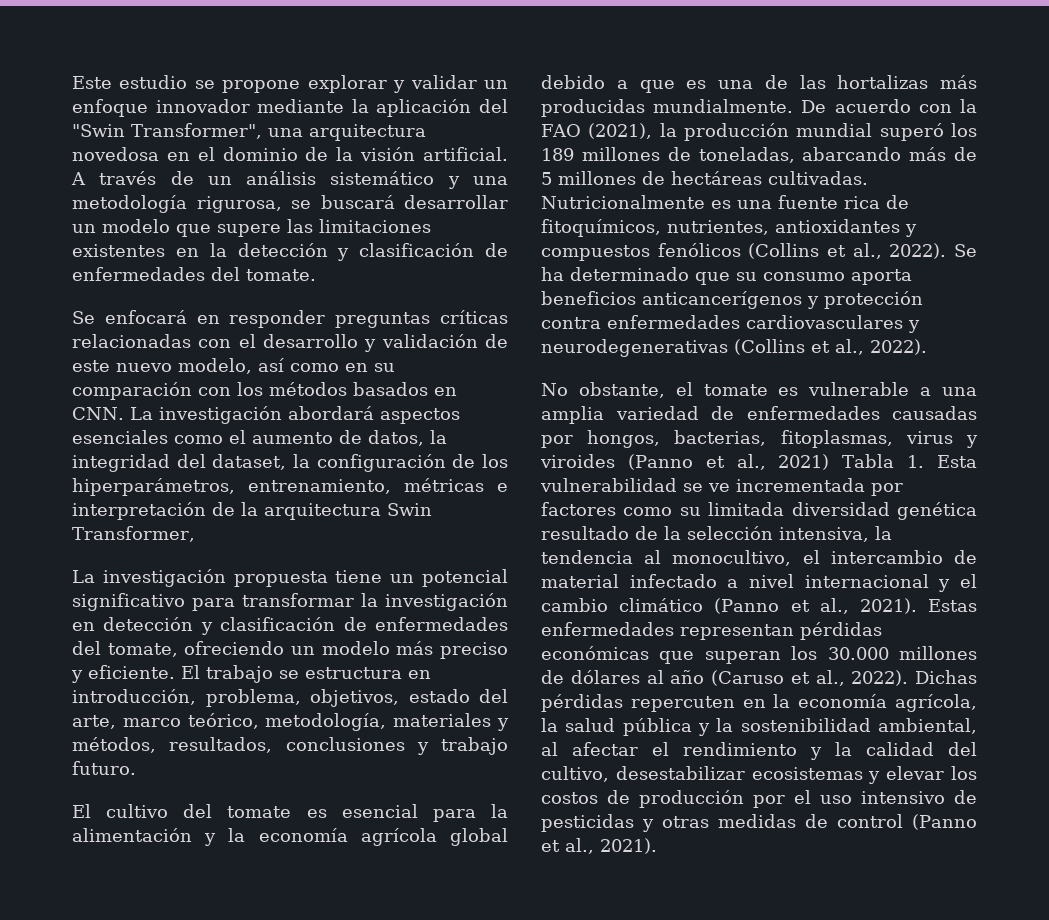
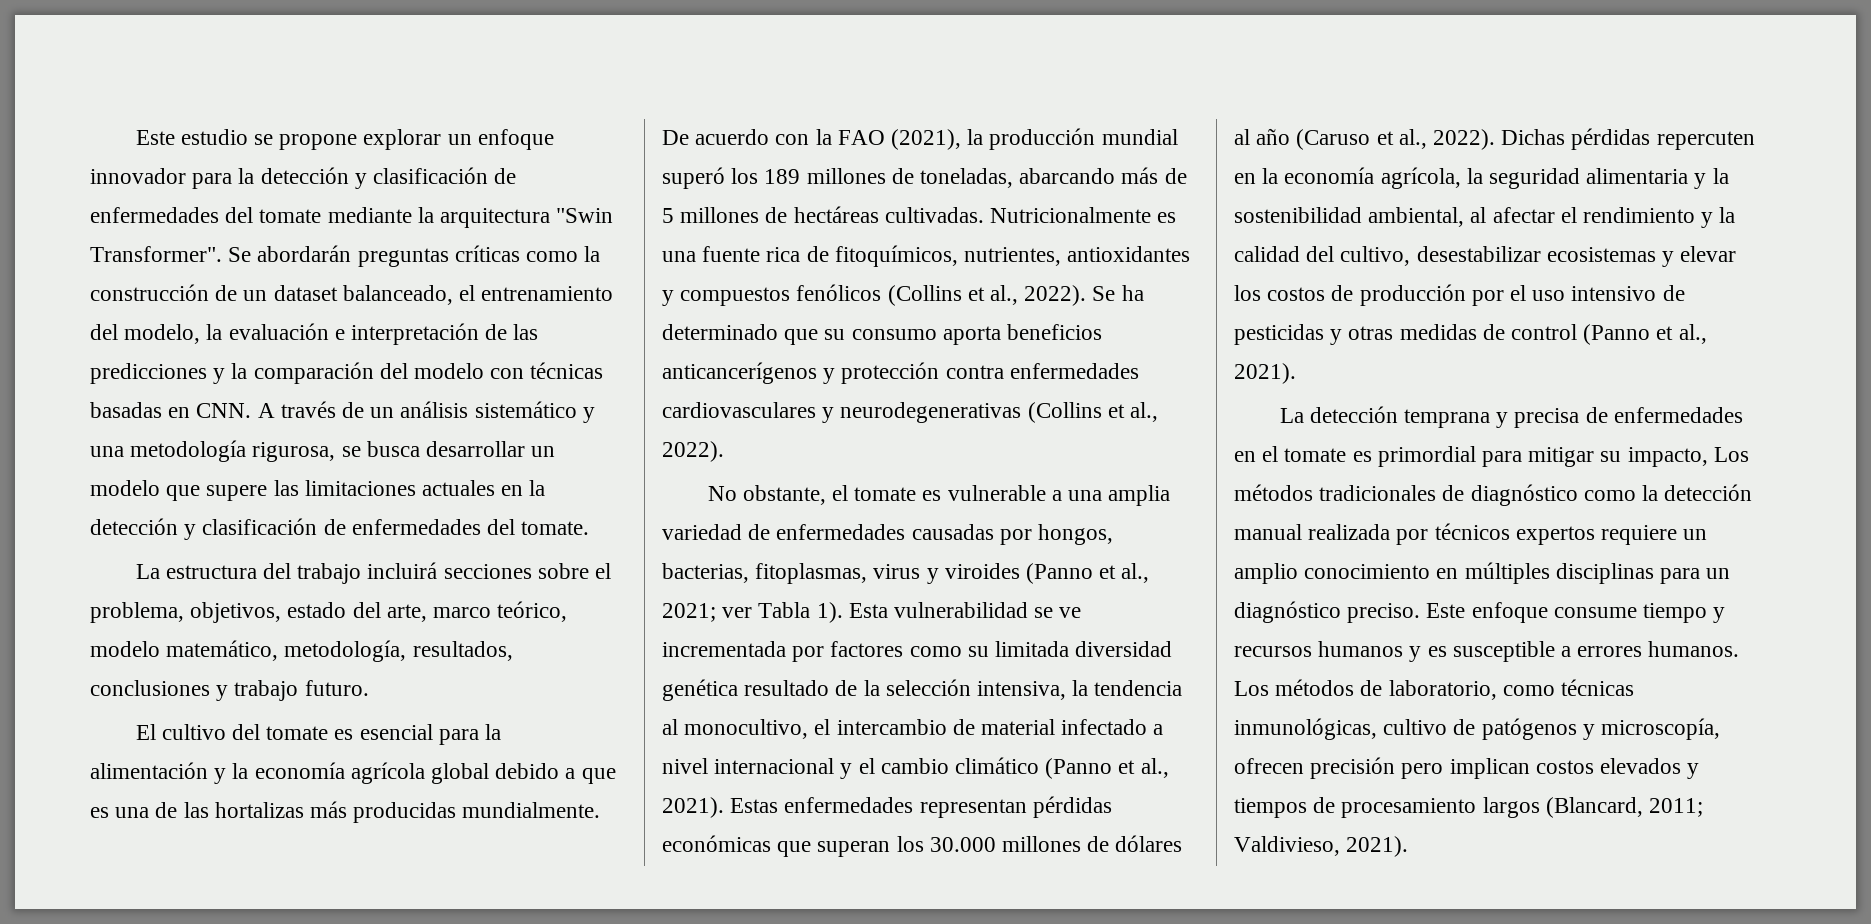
[393,75,477,93] y validar -> (442, 139) none
[257,99,509,117] [72,123,426,141] [72,147,508,161] mediante la aplicación del "Swin Transformer", una arquitectura novedosa en el dominio de la visión artificial. -> [192,167,517,189] [90,207,614,228] [90,245,601,267] [90,284,614,305] [90,323,539,345] [90,362,604,384] [90,402,252,418] para la detección y clasificación de enfermedades del tomate mediante la arquitectura "Swin Transformer". Se abordarán preguntas críticas como la construcción de un dataset balanceado, el entrenamiento del modelo, la evaluación e interpretación de las predicciones y la comparación del modelo con técnicas basadas en CNN.
[320,195,395,209] buscará -> [366,441,420,457] busca
[72,244,165,257] existentes -> [422,480,496,496] actuales
[72,310,508,328] [72,334,508,352] [72,358,395,374] [72,382,457,400] [72,406,460,424] [72,430,447,446] [72,454,508,472] [72,478,508,496] [72,502,432,520] [72,526,195,542] [72,569,509,587] [72,593,508,611] [72,617,508,635] [72,641,508,659] [71,665,431,683] [72,689,196,705] Se enfocará en responder preguntas críticas relacionadas con el desarrollo y validación de este nuevo modelo, así como en su comparación con los métodos basados en CNN. La investigación abordará aspectos esenciales como el aumento de datos, la integridad del dataset, la configuración de los hiperparámetros, entrenamiento, métricas e interpretación de la arquitectura Swin Transformer, // La investigación propuesta tiene un potencial significativo para transformar la investigación en detección y clasificación de enfermedades del tomate, ofreciendo un modelo más preciso y eficiente. El trabajo se estructura en introducción, -> [135,562,611,584] La estructura del trabajo incluirá secciones sobre el
[265,713,509,731] [72,737,156,753] metodología, materiales y métodos, -> [90,640,407,662] modelo matemático, metodología,
[778,454,925,470] 2021) Tabla 1. -> [662,602,843,623] 2021; ver Tabla 1).
[565,718,692,736] salud pública -> [1489,168,1689,189] seguridad alimentaria
(657, 846) none -> [1279,406,1743,428] [1234,446,1749,467] [1234,484,1753,506] [1234,523,1708,545] [1234,562,1731,584] [1234,601,1726,623] [1234,641,1740,662] [1234,679,1635,700] [1234,718,1721,740] [1234,757,1700,779] [1234,797,1704,818] [1234,836,1409,857] // La detección temprana y precisa de enfermedades en el tomate es primordial para mitigar su impacto, Los métodos tradicionales de diagnóstico como la detección manual realizada por técnicos expertos requiere un amplio conocimiento en múltiples disciplinas para un diagnóstico preciso. Este enfoque consume tiempo y recursos humanos y es susceptible a errores humanos. Los métodos de laboratorio, como técnicas inmunológicas, cultivo de patógenos y microscopía, ofrecen precisión pero implican costos elevados y tiempos de procesamiento largos (Blancard, 2011; Valdivieso, 2021).

